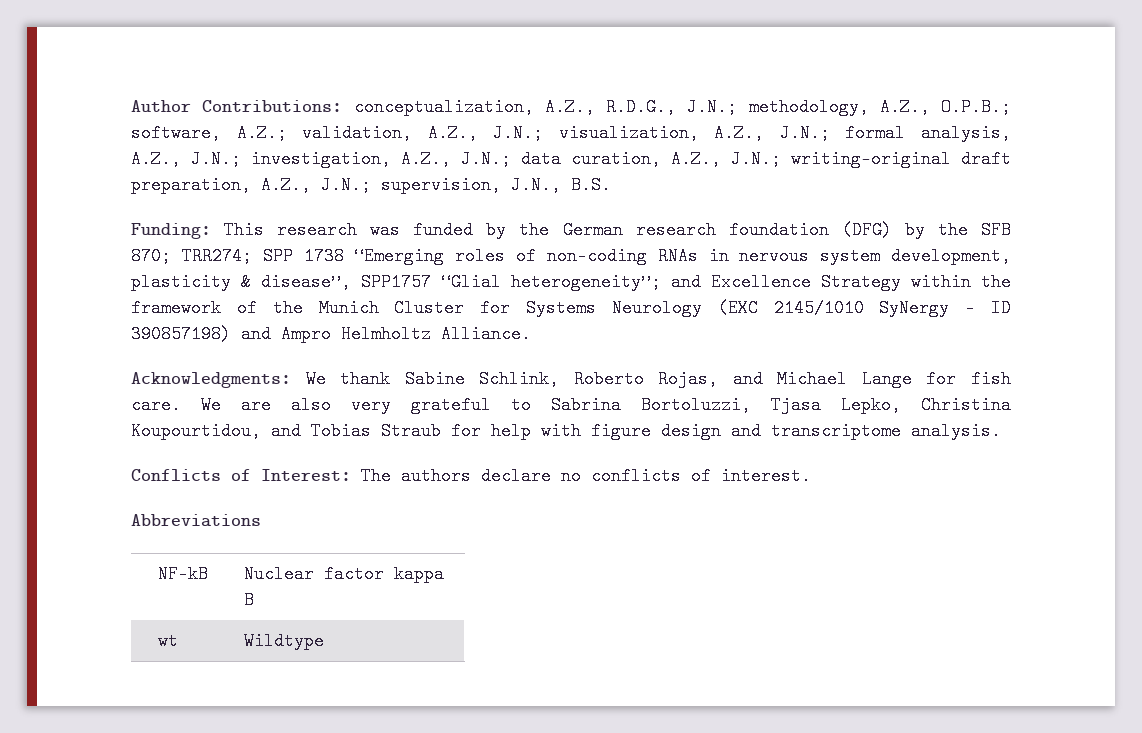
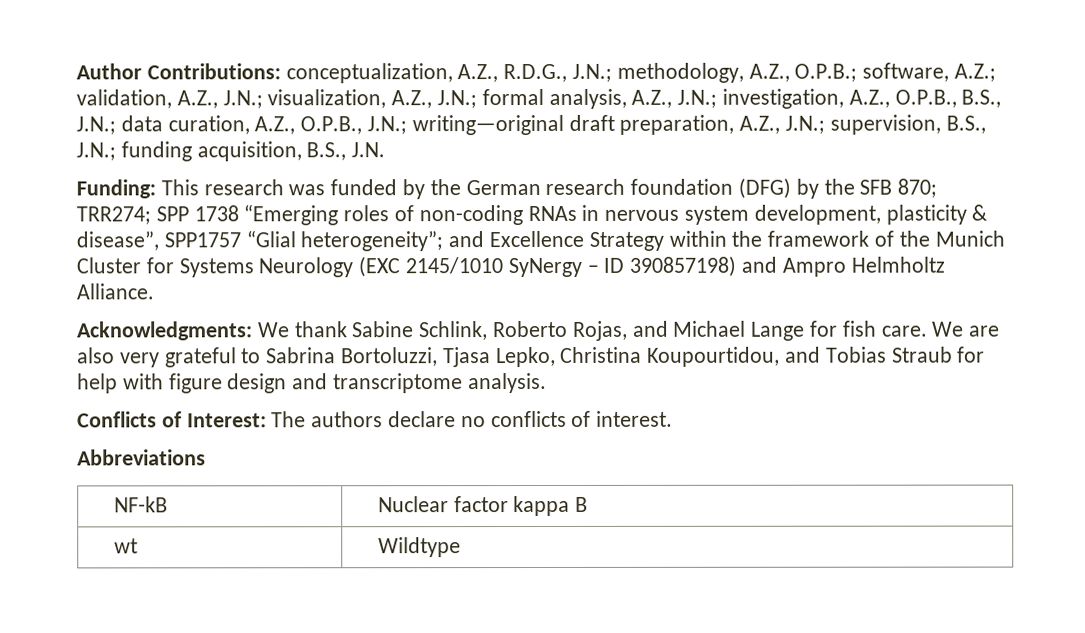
(451, 159) none -> [894,89,1002,108] O.P.B., B.S.,
(721, 159) none -> [300,116,363,135] O.P.B.,
[511,176,611,194] J.N., B.S. -> [945,115,986,134] [76,141,386,162] B.S., J.N.; funding acquisition, B.S., J.N.

